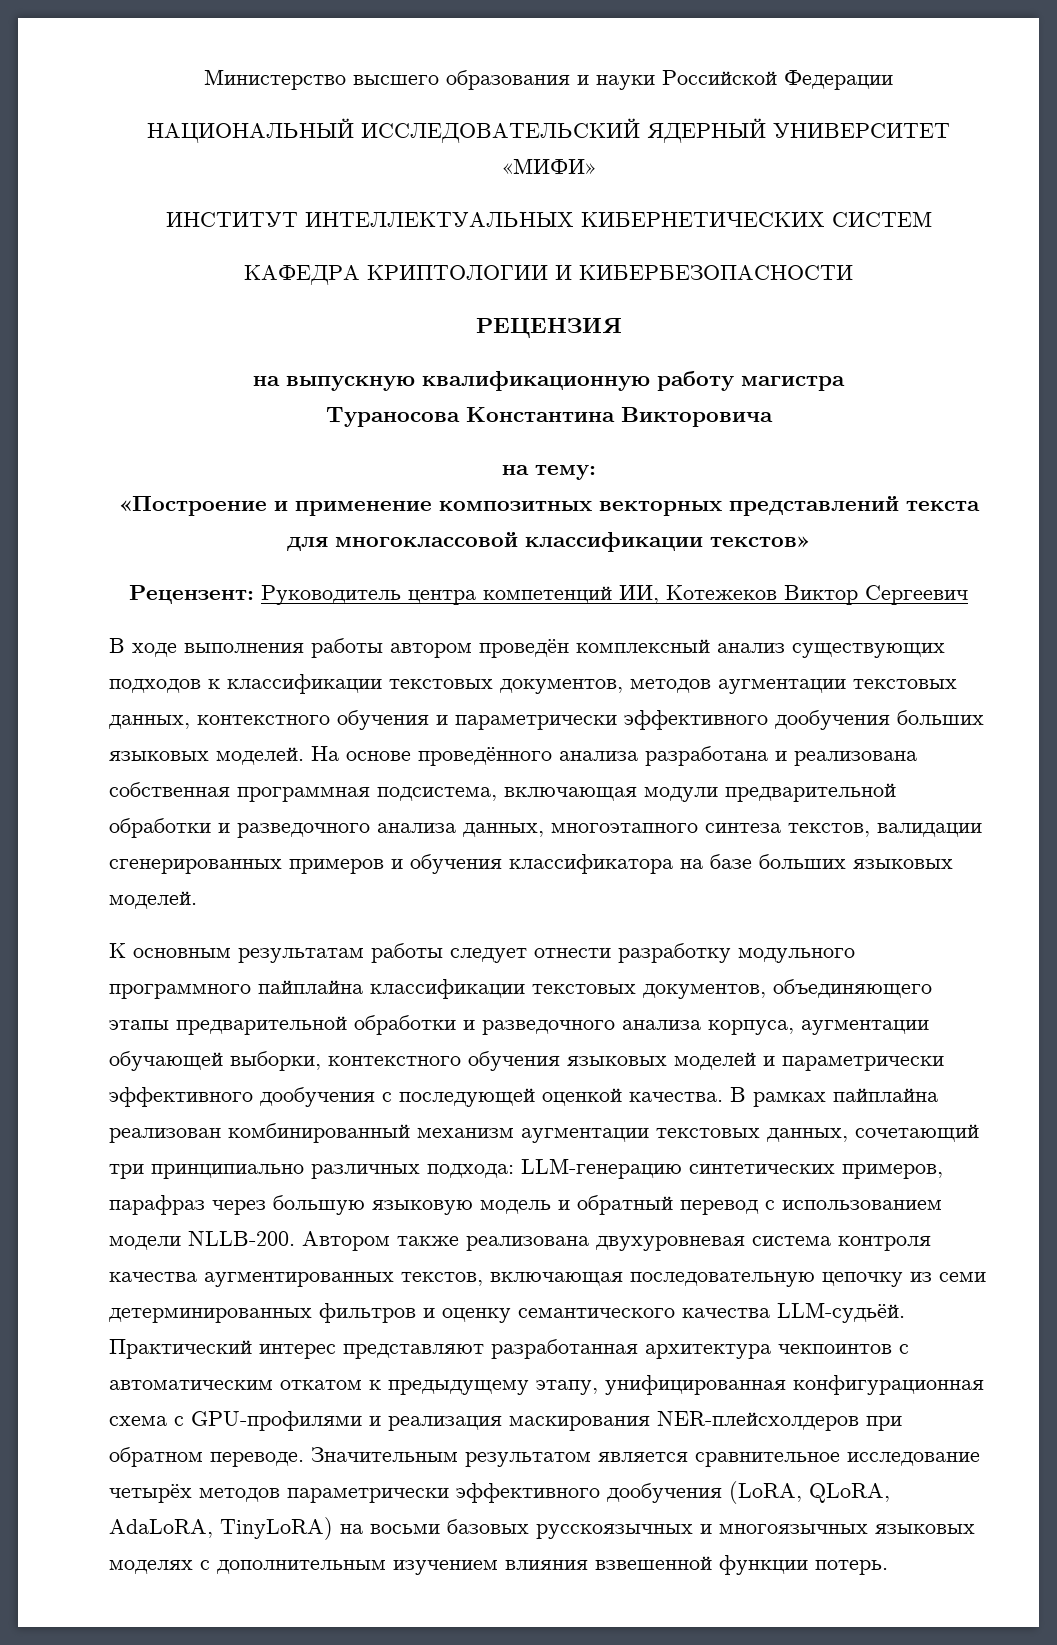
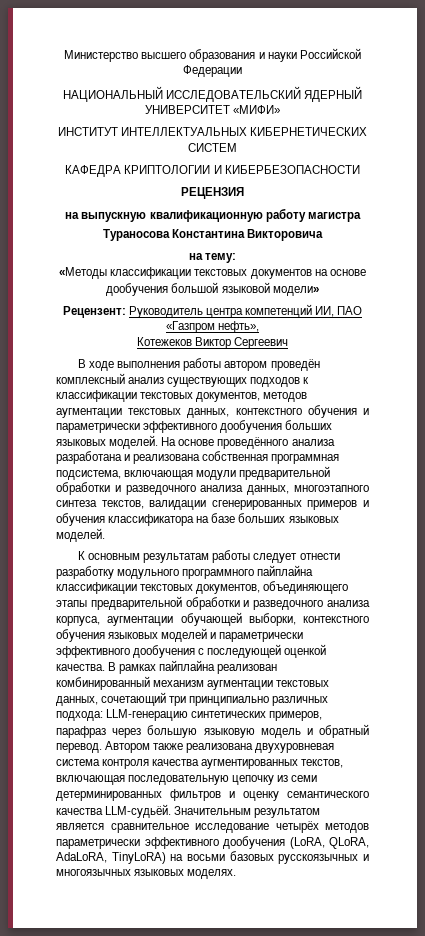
[118,496,980,516] [286,532,811,552] «Построение и применение композитных векторных представлений текста для многоклассовой классификации текстов» -> [59,267,366,279] [106,282,319,296] «Методы классификации текстовых документов на основе дообучения большой языковой модели»
(659, 594) none -> [337,306,363,315] [165,321,260,333] ПАО «Газпром нефть», //
[680,1200,942,1215] [109,1231,295,1250] перевод с использованием модели NLLB-200. -> [56,743,102,753] перевод.
[109,1339,909,1359] [109,1375,984,1395] [109,1411,902,1431] [109,1447,304,1467] Практический интерес представляют разработанная архитектура чекпоинтов с автоматическим откатом к предыдущему этапу, унифицированная конфигурационная схема с GPU-профилями и реализация маскирования NER-плейсхолдеров при обратном переводе. -> (172, 811) none
[109,1555,888,1575] моделях с дополнительным изучением влияния взвешенной функции потерь. -> [187,869,237,879] моделях.

